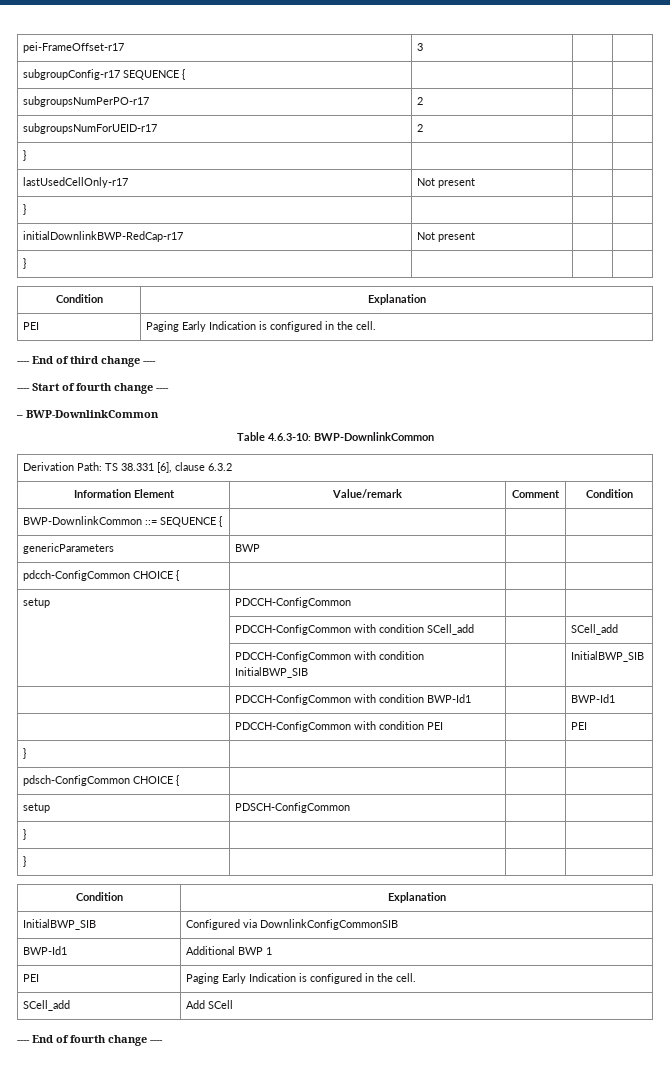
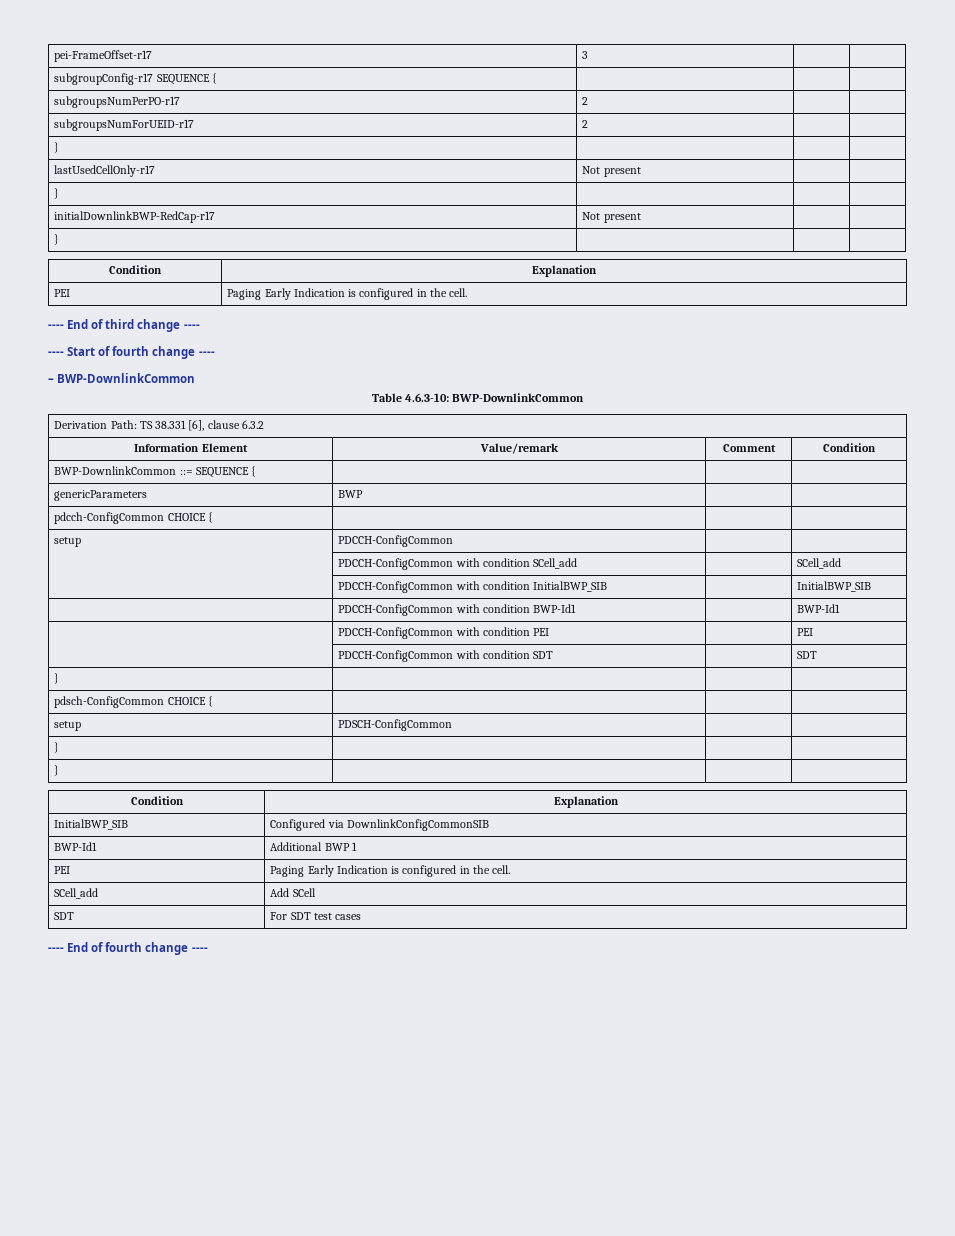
(588, 726) none -> [338,650,554,662] [797,651,818,659] // | PDCCH-ConfigCommon with condition SDT | | SDT
(234, 1004) none -> [54,912,75,920] [270,912,362,920] // SDT | For SDT test cases

